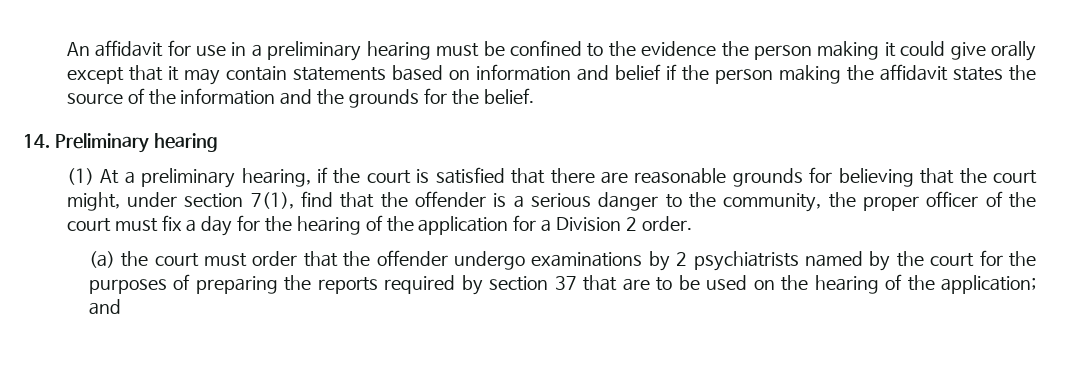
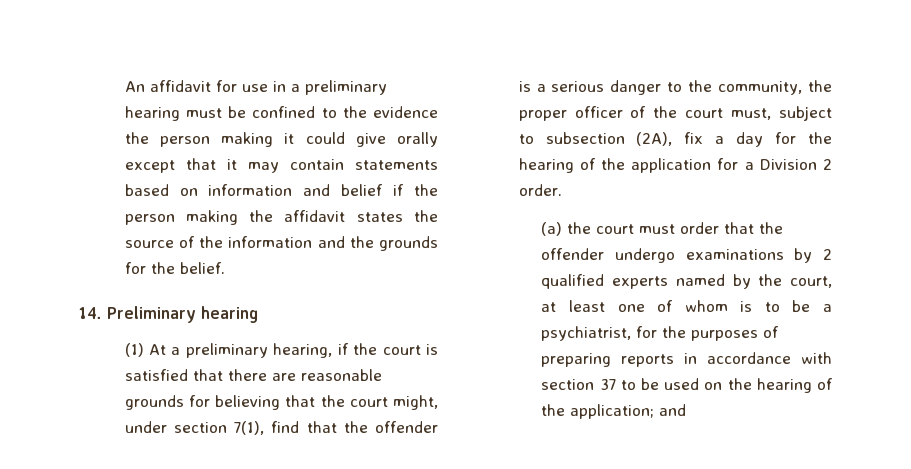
[114,218,158,232] must -> [731,106,832,121] [518,132,673,146] must, subject to subsection (2A),
[693,251,799,271] psychiatrists -> [541,274,669,289] qualified experts
[930,253,975,267] court -> [790,276,832,288] [541,300,832,312] [541,326,632,341] court, at least one of whom is to be a psychiatrist,
[284,275,650,295] the reports required by section 37 that are -> [621,352,832,367] [541,379,616,390] reports in accordance with section 37

